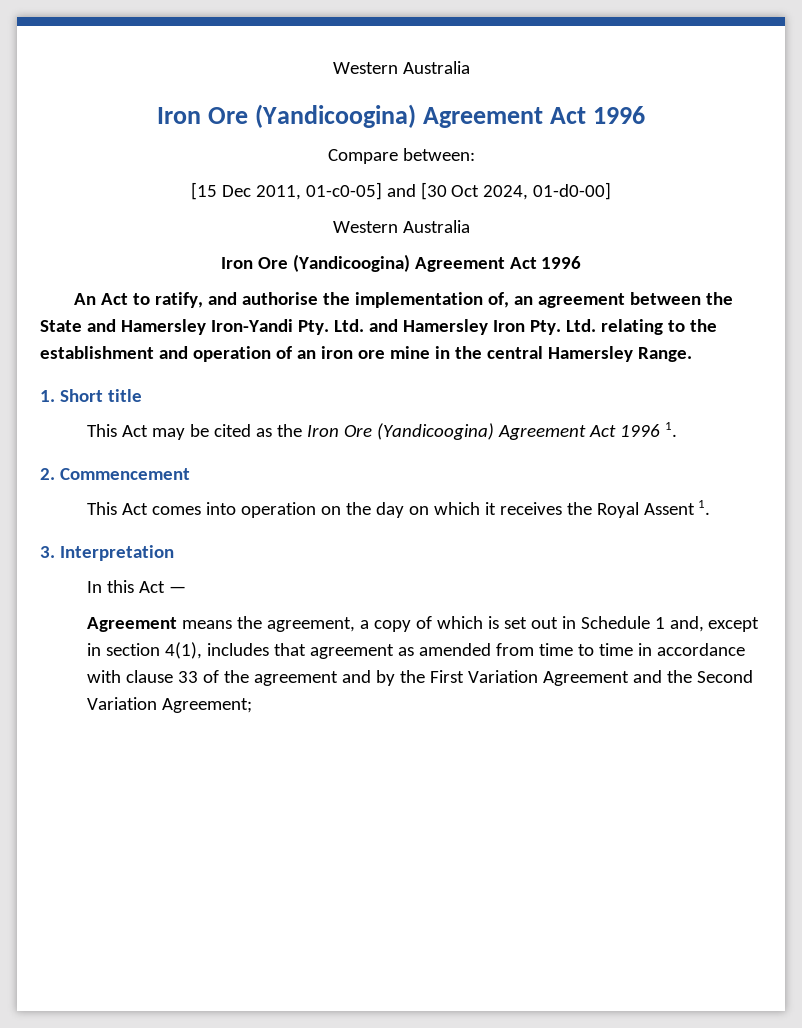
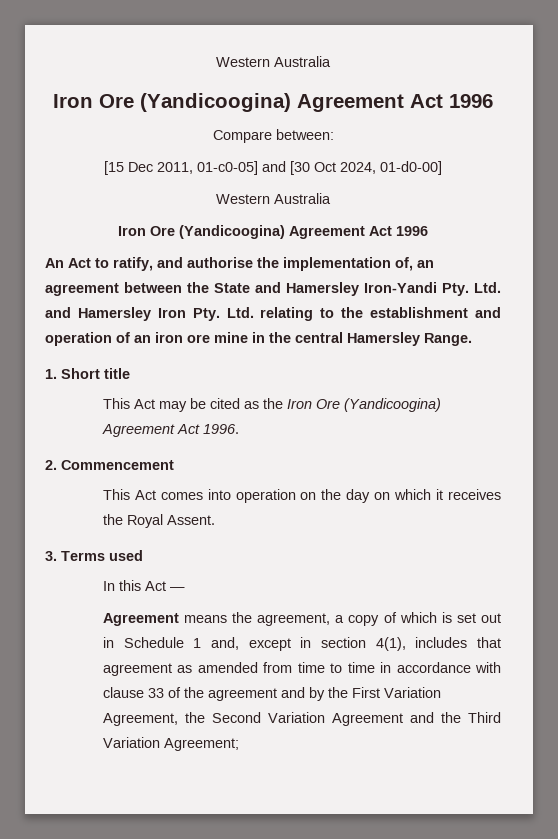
[619,422,677,437] 1996 1. -> [202,424,239,434] 1996.
[643,500,711,515] Assent 1. -> [166,515,215,525] Assent.
[59,545,174,561] Interpretation -> [61,550,143,561] Terms used
(538, 676) none -> [102,712,325,726] Agreement, the Second Variation
[696,670,753,683] Second -> [468,712,502,723] Third

